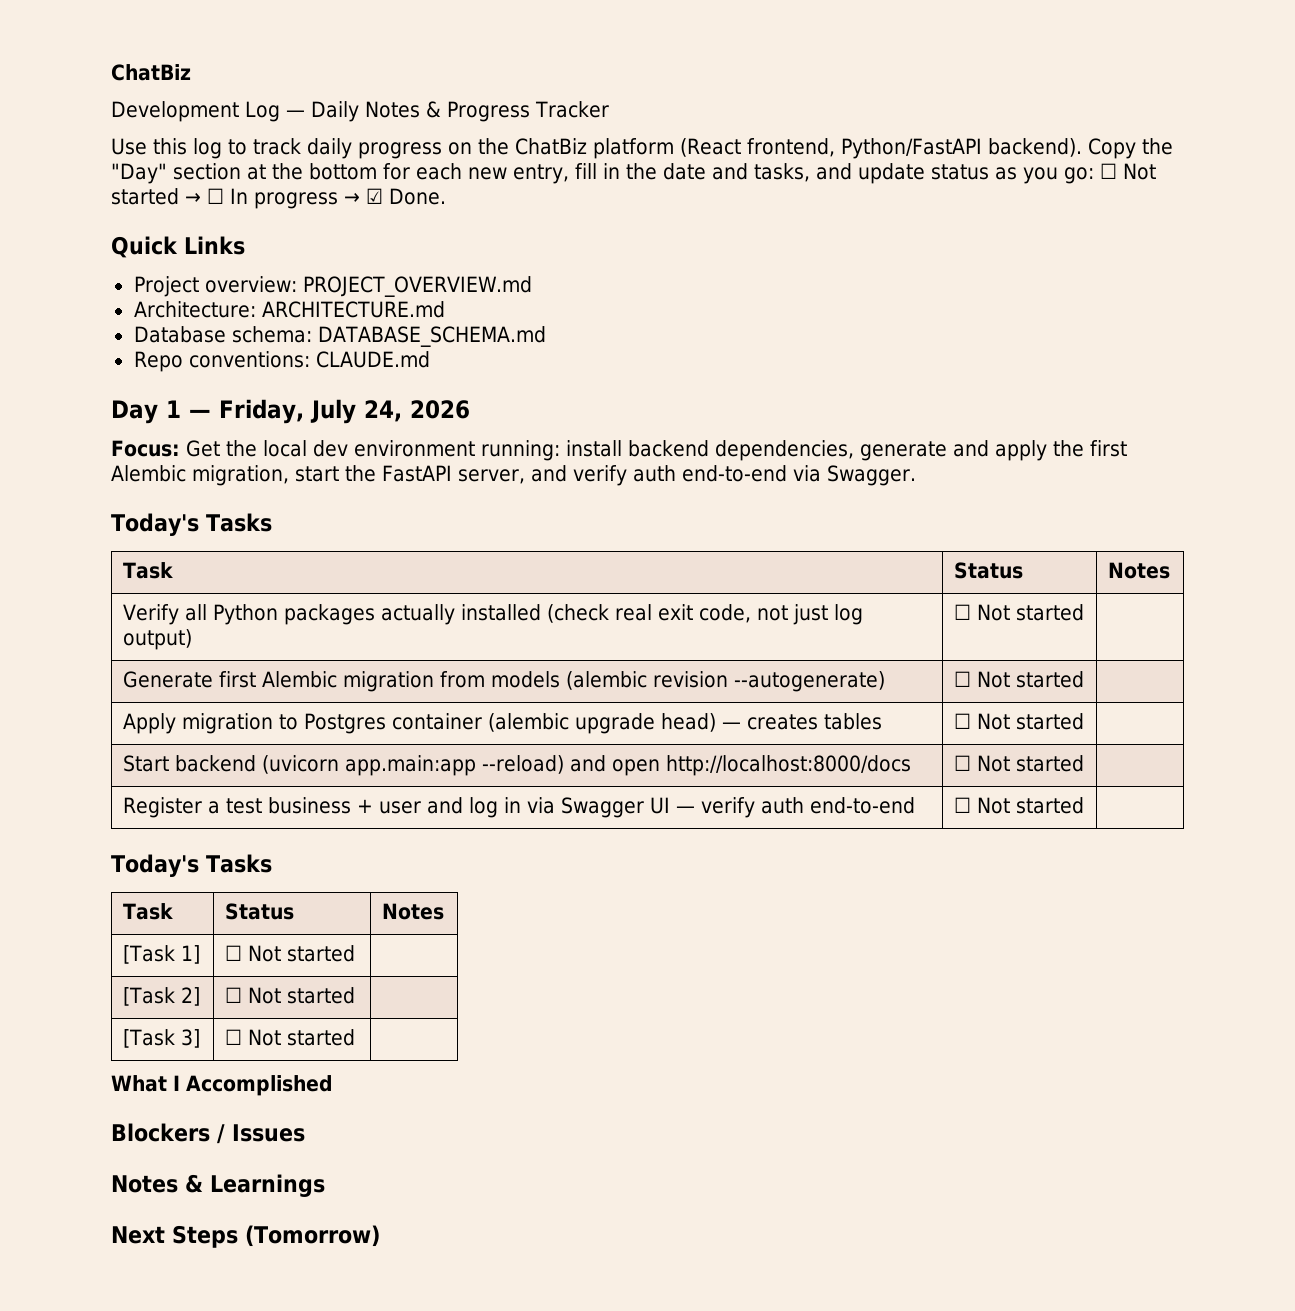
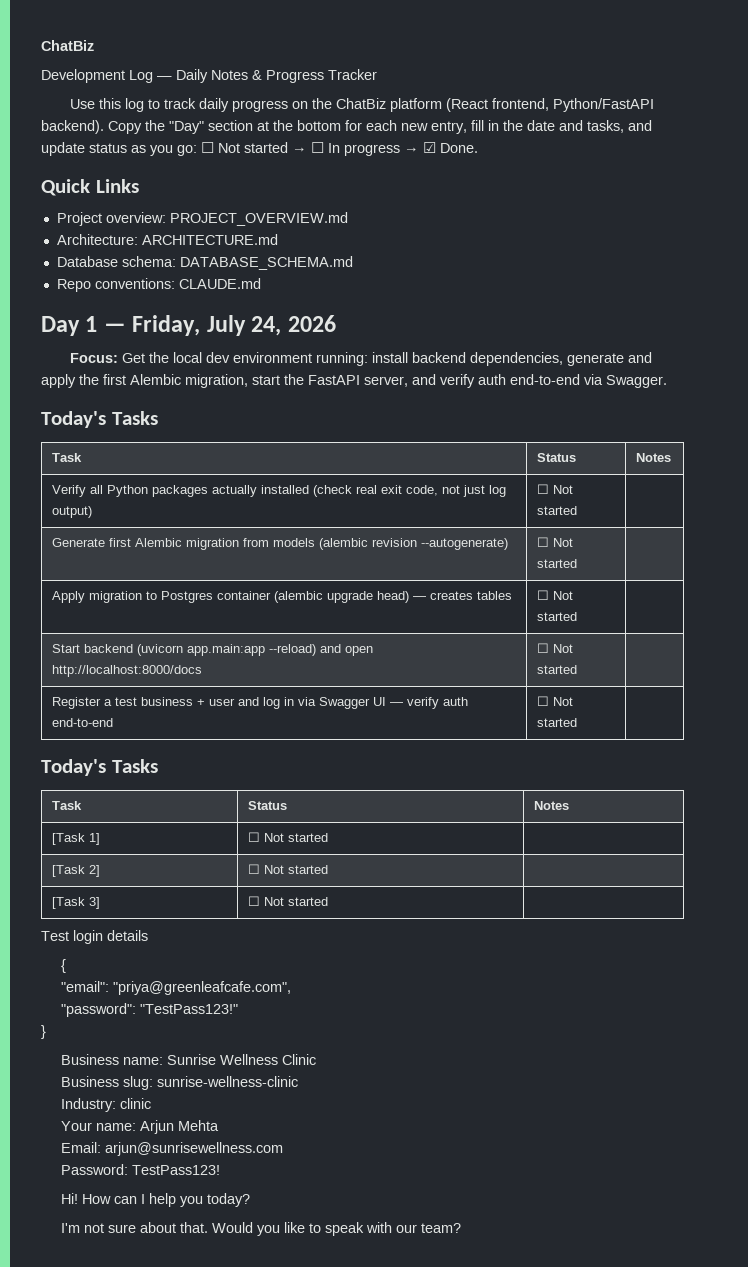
[111,1075,333,1096] [111,1123,305,1144] [111,1174,325,1197] [111,1225,380,1248] What I Accomplished // Blockers / Issues // Notes & Learnings // Next Steps (Tomorrow) -> [41,930,148,944] [60,959,66,973] [60,981,291,995] [60,1003,238,1017] [41,1025,46,1039] [60,1054,316,1065] [60,1076,298,1090] [60,1098,151,1112] [60,1120,219,1134] [60,1142,283,1156] [60,1164,220,1175] [60,1193,250,1207] [60,1222,461,1236] Test login details // { // "email": "priya@greenleafcafe.com", // "password": "TestPass123!" // } // Business name: Sunrise Wellness Clinic // Business slug: sunrise-wellness-clinic // Industry: clinic // Your name: Arjun Mehta // Email: arjun@sunrisewellness.com // Password: TestPass123! // Hi! How can I help you today? // I'm not sure about that. Would you like to speak with our team?

